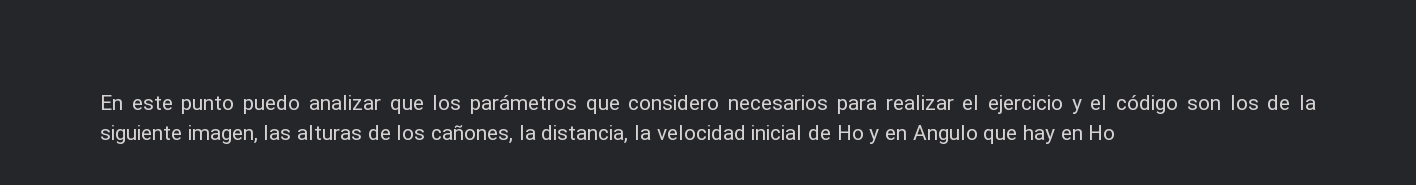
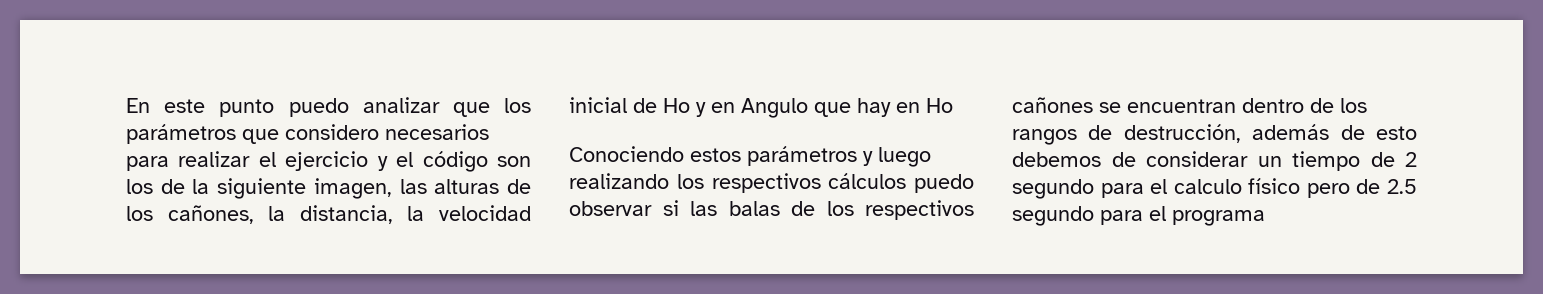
(1116, 132) none -> [569,146,931,167] [569,173,974,193] [569,200,974,220] [1012,97,1367,113] [1012,124,1417,145] [1012,151,1417,171] [1012,178,1417,199] [1012,206,1265,226] // Conociendo estos parámetros y luego realizando los respectivos cálculos puedo observar si las balas de los respectivos cañones se encuentran dentro de los rangos de destrucción, además de esto debemos de considerar un tiempo de 2 segundo para el calculo físico pero de 2.5 segundo para el programa

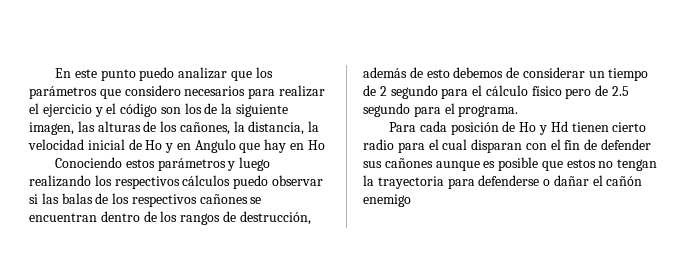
[1173,179,1242,194] calculo -> [485,85,528,96] cálculo
[1172,210,1265,226] programa -> [458,105,519,117] [389,121,647,135] [363,139,652,153] [363,157,658,171] [363,175,643,189] [363,194,411,207] programa. // Para cada posición de Ho y Hd tienen cierto radio para el cual disparan con el fin de defender sus cañones aunque es posible que estos no tengan la trayectoria para defenderse o dañar el cañón enemigo

